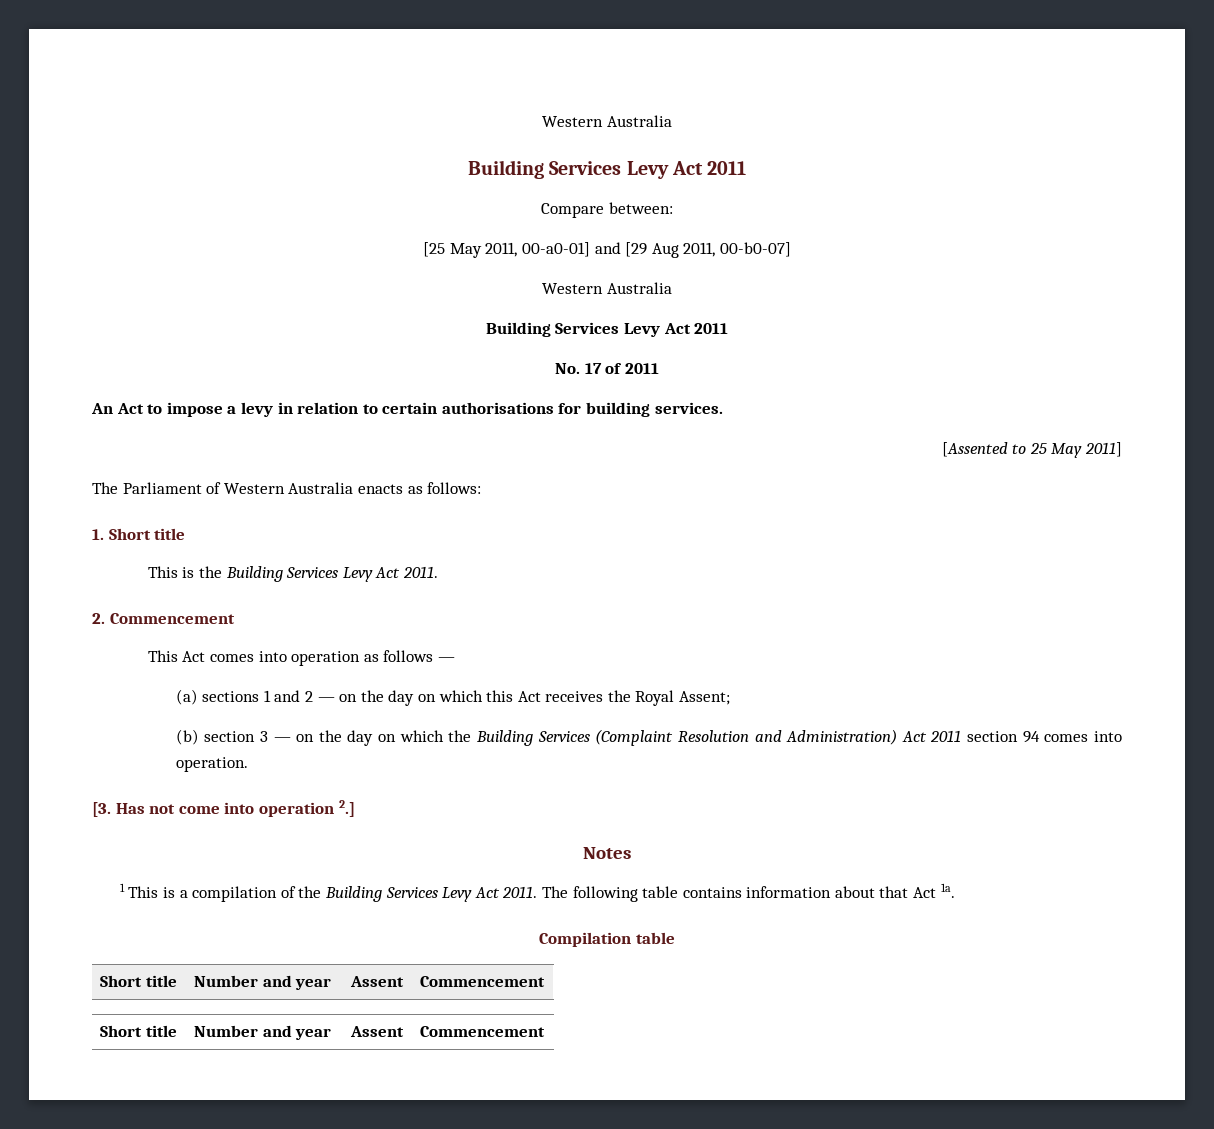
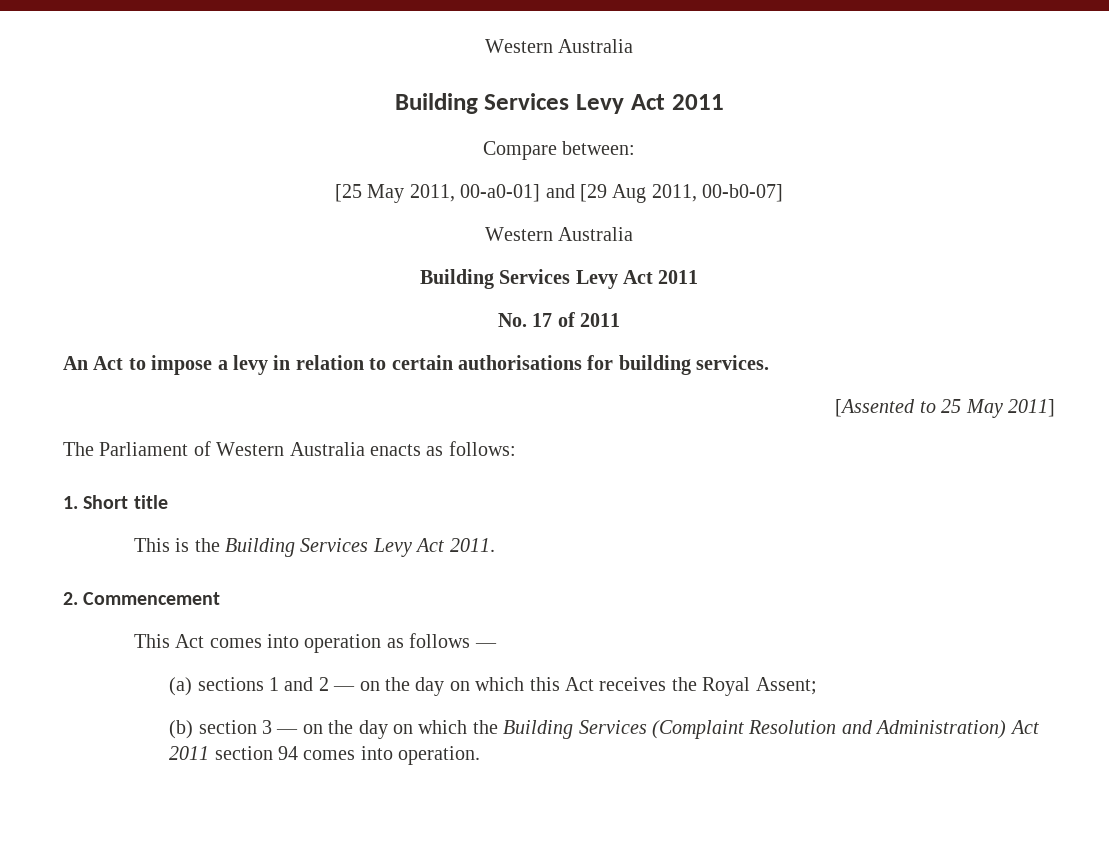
[92,800,355,817] [583,847,631,859] [119,883,955,902] [539,932,675,947] [99,975,177,987] [193,975,332,990] [349,976,404,987] [419,976,545,987] [99,1025,177,1037] [193,1025,332,1040] [349,1026,404,1037] [419,1026,545,1037] // [3. Has not come into operation 2.] // Notes // 1 This is a compilation of the Building Services Levy Act 2011. The following table contains information about that Act 1a. // Compilation table // Short title | Number and year | Assent | Commencement // Short title | Number and year | Assent | Commencement -> (481, 755) none

